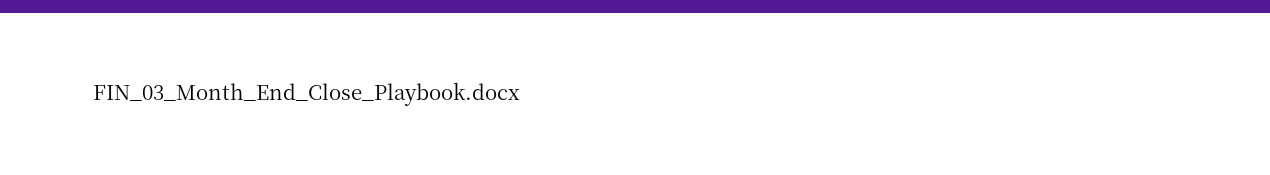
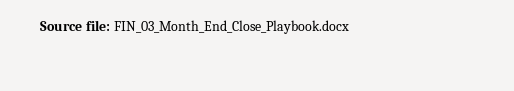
(93, 94) none -> [40,20,110,31] Source file:

